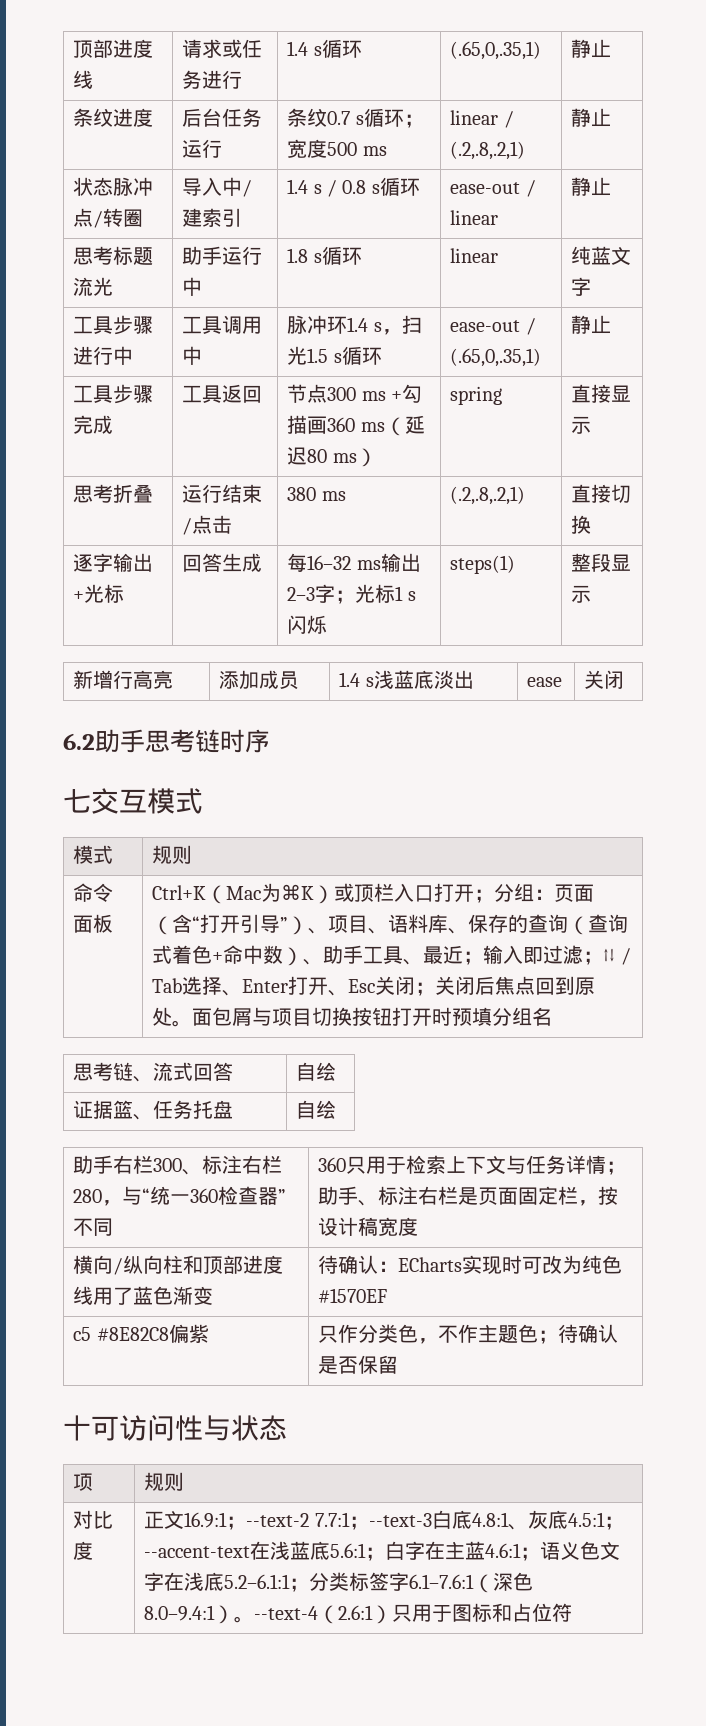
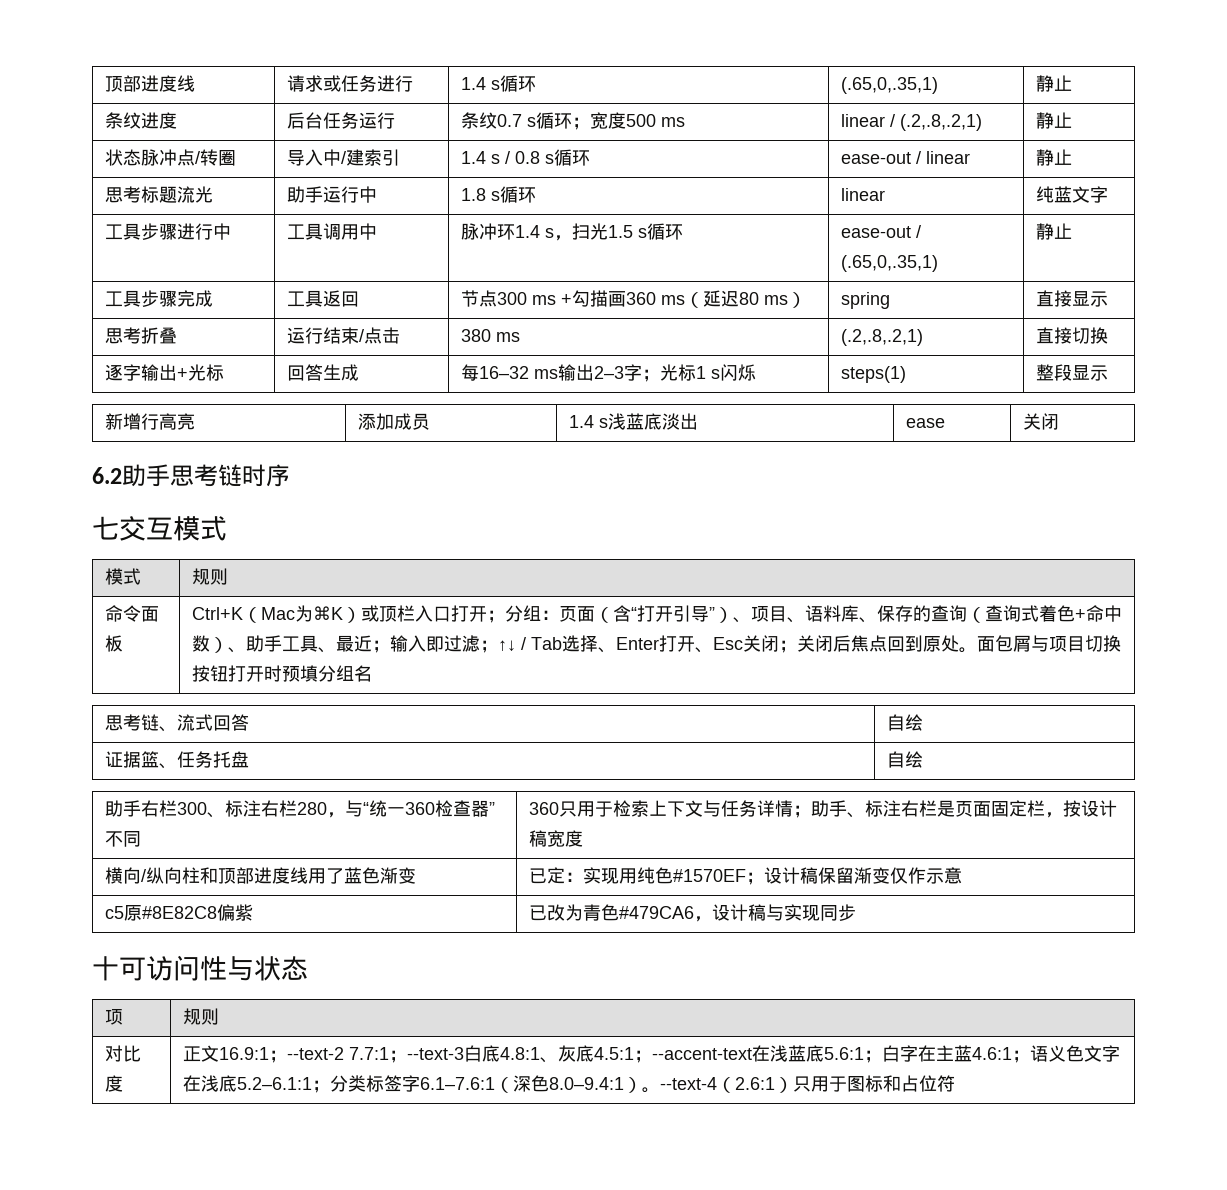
[318,1255,623,1275] [318,1288,388,1303] 待确认：ECharts实现时可改为纯色#1570EF -> [528,867,962,885] 已定：实现用纯色#1570EF；设计稿保留渐变仅作示意
(92, 1334) none -> [123,905,142,921] 原
[318,1324,619,1344] [318,1355,399,1374] 只作分类色，不作主题色；待确认是否保留 -> [528,904,856,922] 已改为青色#479CA6，设计稿与实现同步

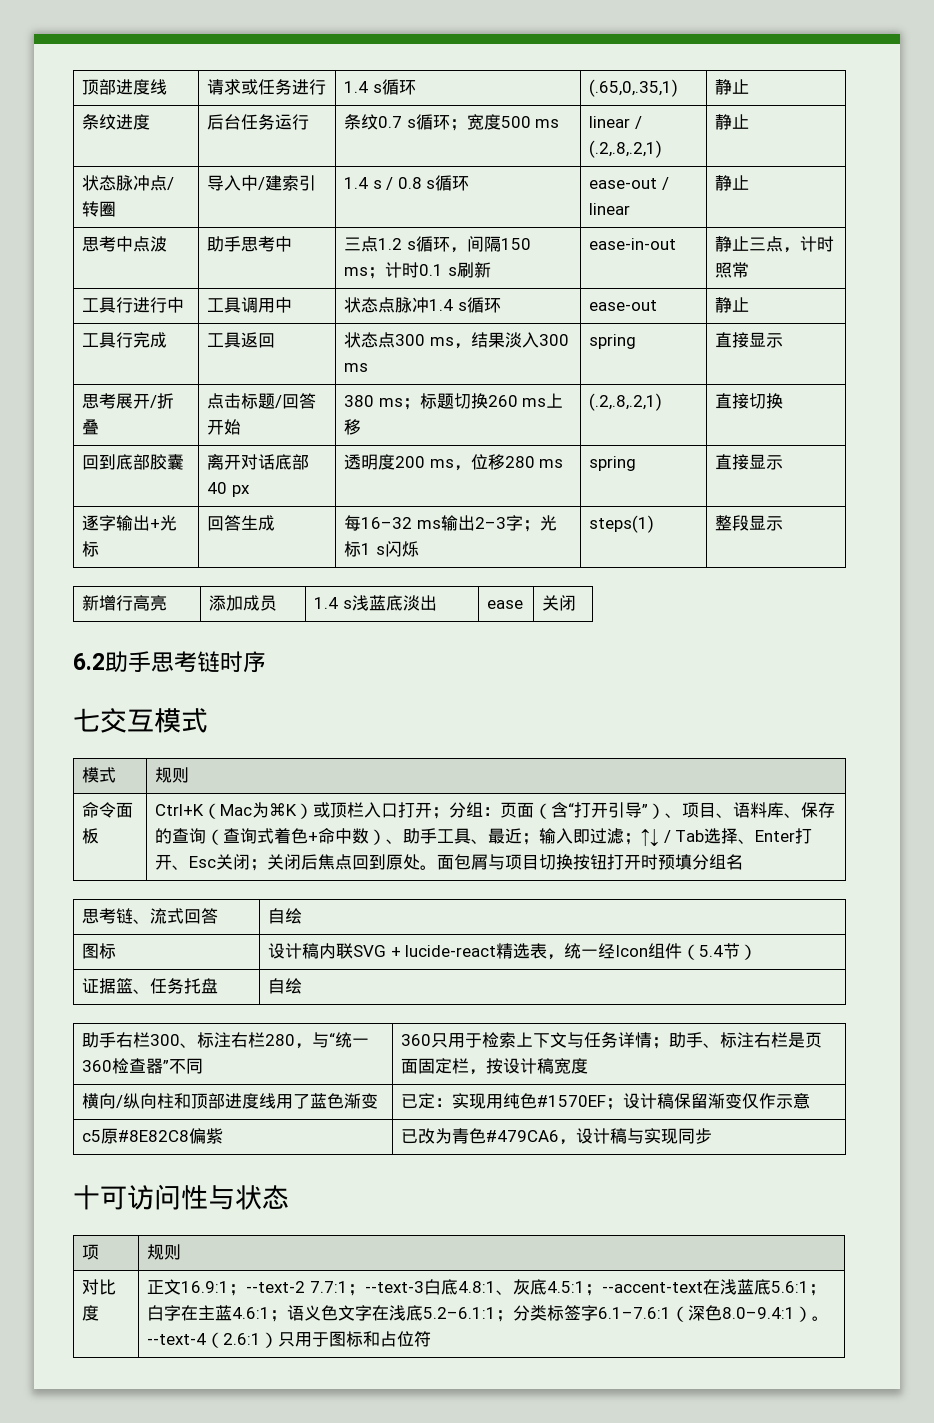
[140,186,213,203] [286,186,377,203] [460,186,536,203] [840,188,885,201] [1035,186,1108,203] [104,223,177,240] 标题流光 | 助手运行中 | 1.8 s循环 | linear | 纯蓝文字 // 工具步骤 -> [116,236,168,252] [207,236,293,252] [344,236,531,253] [344,262,491,279] [589,238,677,250] [715,236,835,253] [715,262,750,278] [82,297,134,313] 中点波 | 助手思考中 | 三点1.2 s循环，间隔150 ms；计时0.1 s刷新 | ease-in-out | 静止三点，计时照常 // 工具行
[460,223,683,241] [840,225,921,238] [840,255,938,272] 脉冲环1.4 s，扫光1.5 s循环 | ease-out / (.65,0,.35,1) -> [344,297,501,313] [589,300,658,311] 状态点脉冲1.4 s循环 | ease-out
[140,290,177,307] 步骤 -> [116,332,134,348] 行
[460,290,479,307] 节 -> [344,332,379,348] 状态
[560,290,806,308] +勾描画360 ms（延迟80 ms） -> [453,332,569,349] [344,363,369,372] ，结果淡入300 ms
(141, 335) none -> [116,393,158,409] 展开/
[286,327,400,344] [460,329,520,342] [840,329,923,346] [1035,327,1108,344] 运行结束/点击 | 380 ms | (.2,.8,.2,1) | 直接切换 -> [207,393,317,409] [207,419,242,435] [344,393,564,410] [344,419,362,435] [589,393,663,411] [715,393,784,409] [82,454,185,470] [207,454,310,470] [207,482,250,497] [344,454,564,471] [589,456,637,471] [715,454,784,470] 点击标题/回答开始 | 380 ms；标题切换260 ms上移 | (.2,.8,.2,1) | 直接切换 // 回到底部胶囊 | 离开对话底部40 px | 透明度200 ms，位移280 ms | spring | 直接显示
(923, 722) none -> [82,943,117,959] [268,943,758,960] // 图标 | 设计稿内联SVG + lucide-react精选表，统一经Icon组件（5.4节）

